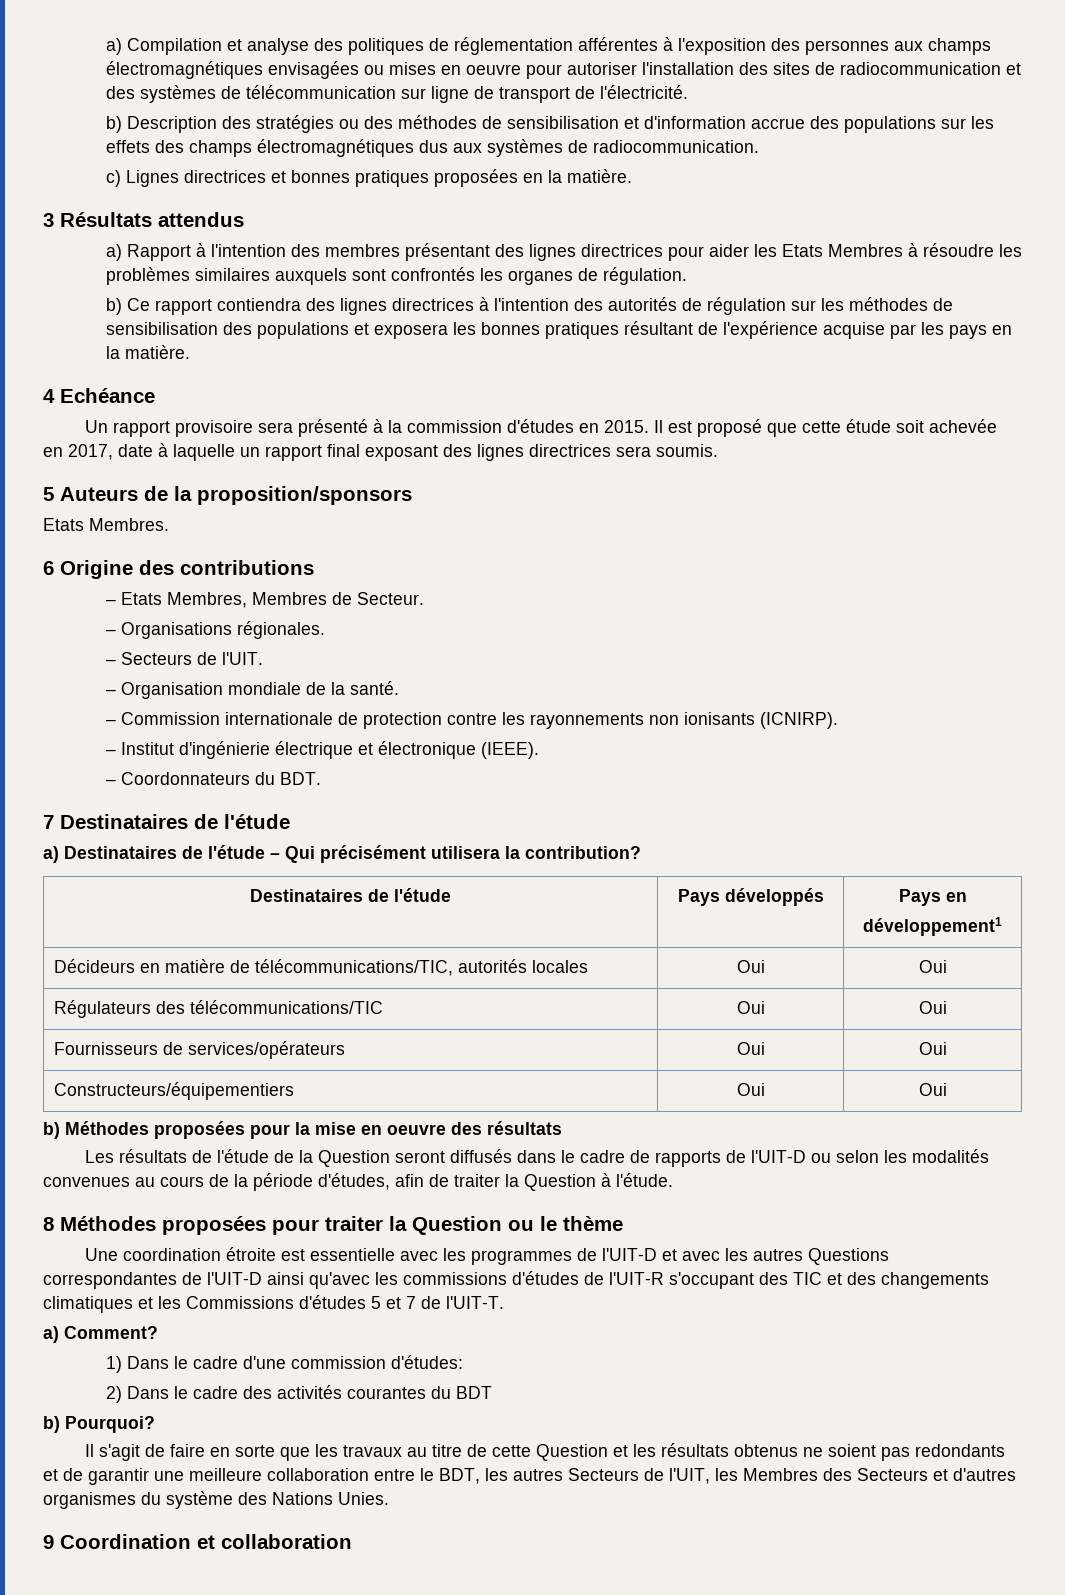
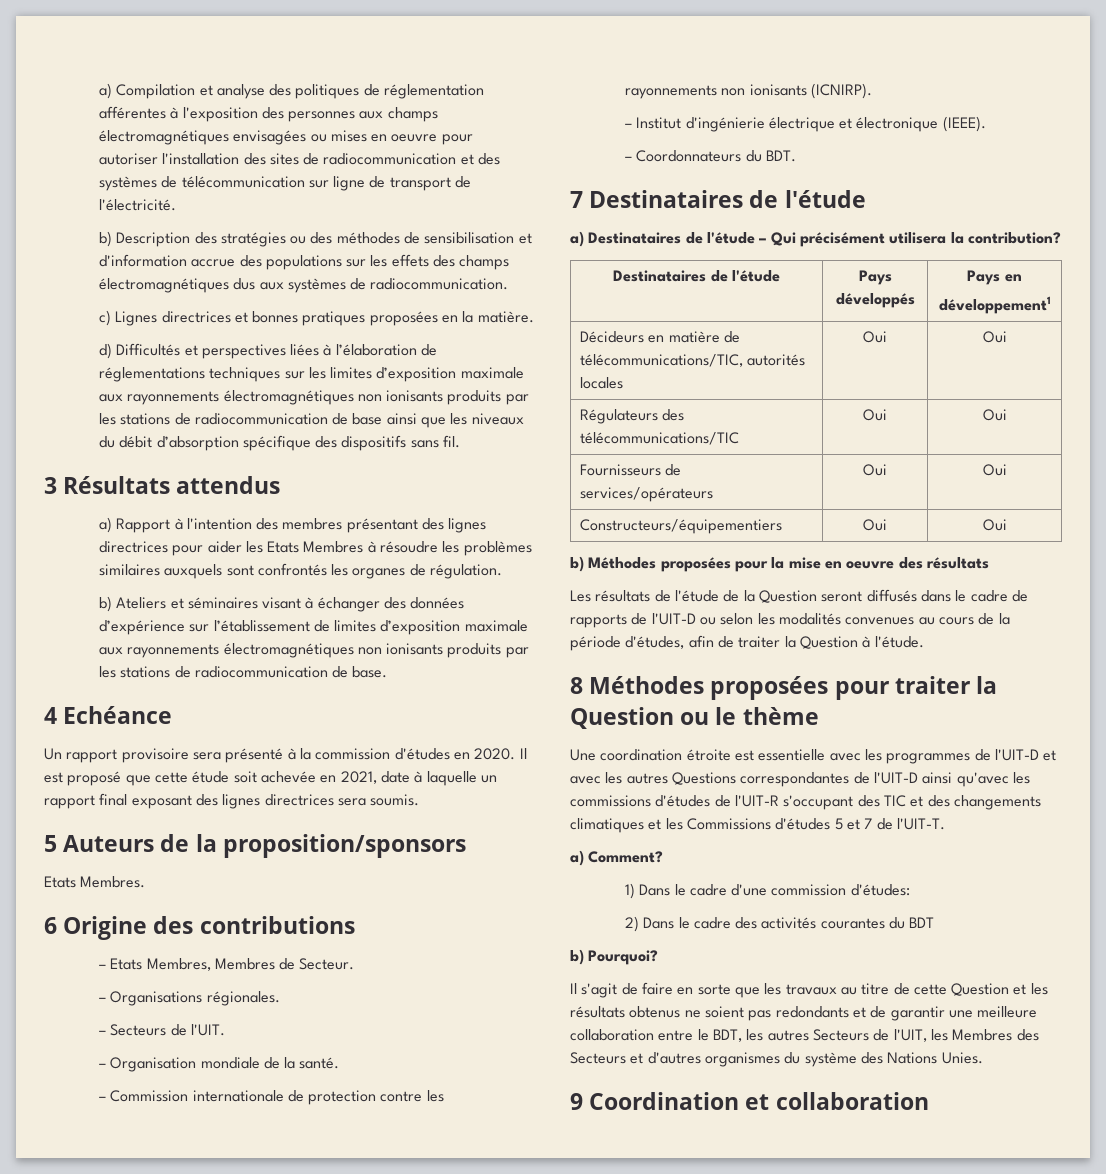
(632, 176) none -> [98,343,438,359] [98,367,524,382] [98,390,529,405] [98,413,524,428] [98,435,461,451] // d) Difficultés et perspectives liées à l’élaboration de réglementations techniques sur les limites d’exposition maximale aux rayonnements électromagnétiques non ionisants produits par les stations de radiocommunication de base ainsi que les niveaux du débit d’absorption spécifique des dispositifs sans fil.
[126,297,953,315] [105,321,1012,339] [105,345,190,359] Ce rapport contiendra des lignes directrices à l'intention des autorités de régulation sur les méthodes de sensibilisation des populations et exposera les bonnes pratiques résultant de l'expérience acquise par les pays en la matière. -> [116,597,465,612] [98,620,528,635] [98,643,529,658] [98,666,388,678] Ateliers et séminaires visant à échanger des données d’expérience sur l’établissement de limites d’exposition maximale aux rayonnements électromagnétiques non ionisants produits par les stations de radiocommunication de base.
[604,420,650,433] 2015. -> [474,748,516,760] 2020.
[68,444,113,460] 2017, -> [340,771,377,784] 2021,

